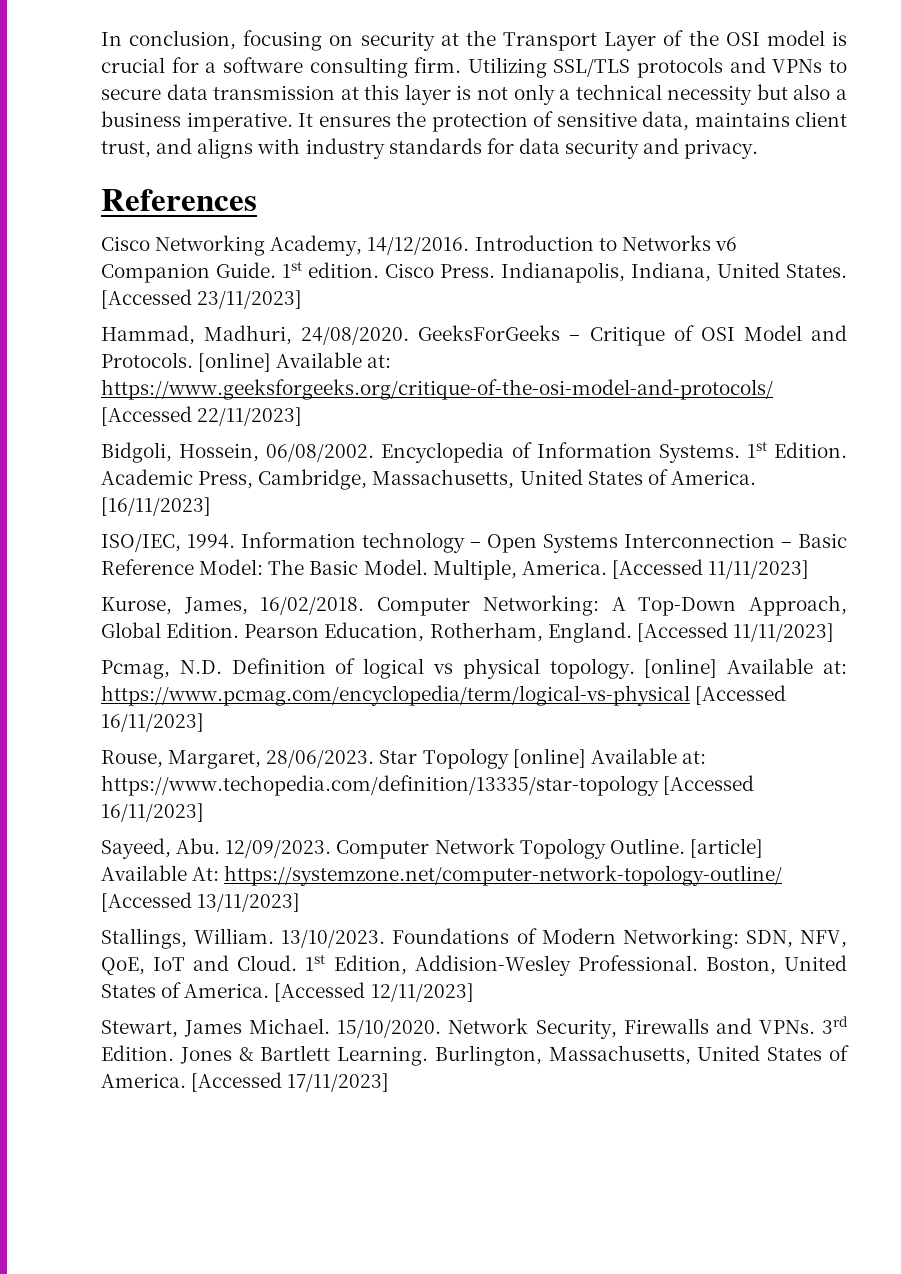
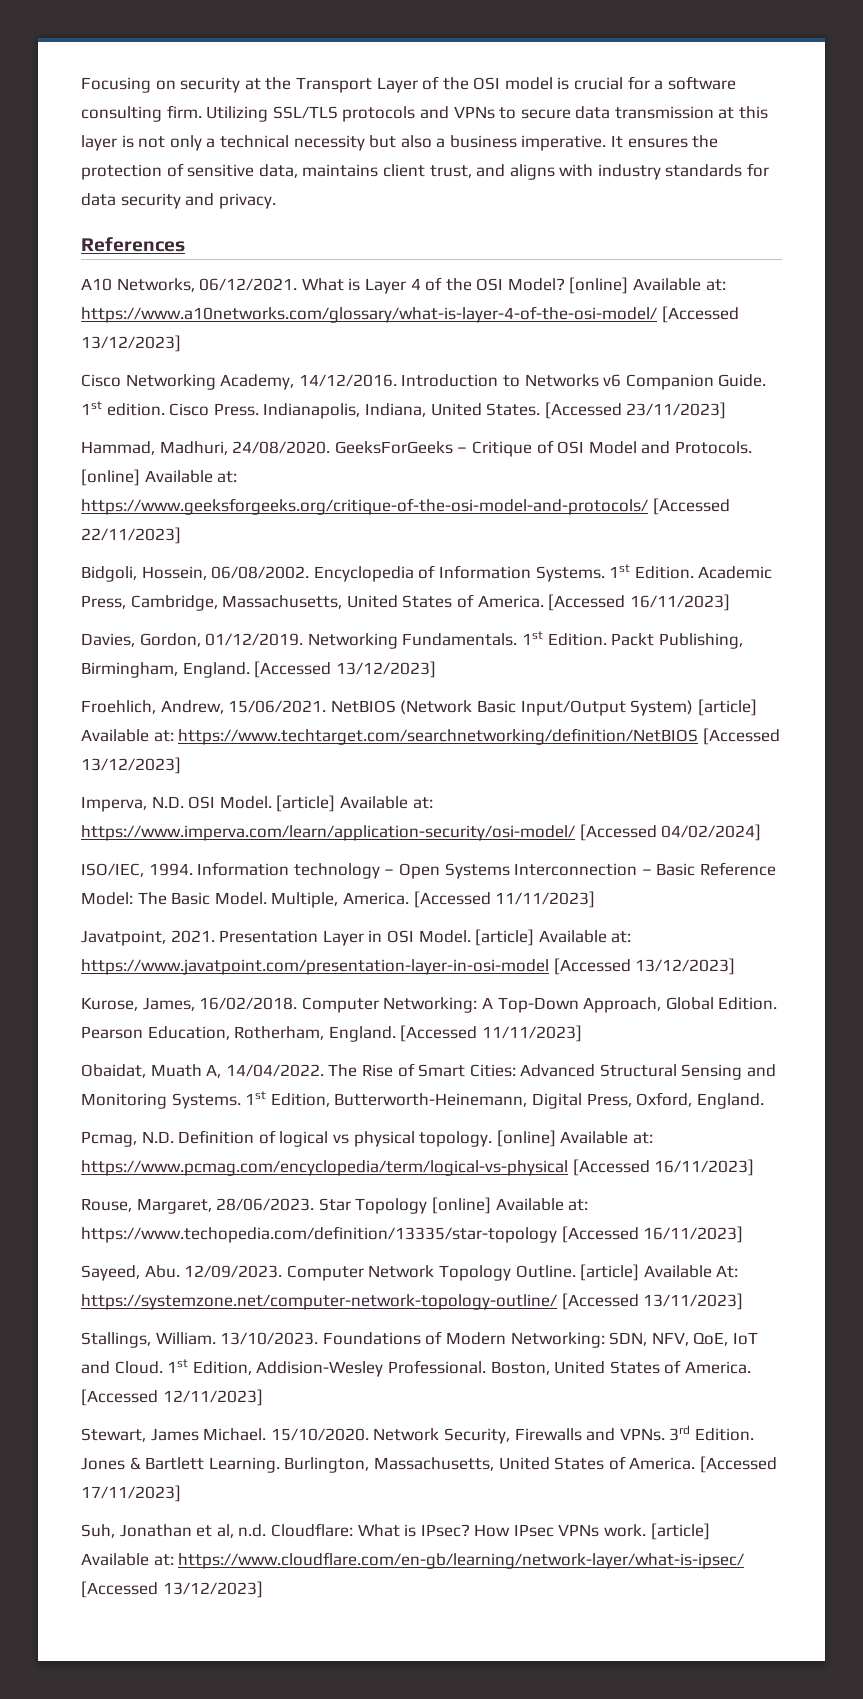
[101,30,323,51] In conclusion, focusing -> [81,77,151,93] Focusing
(257, 200) none -> [81,277,726,294] [81,306,739,323] [81,335,181,352] // A10 Networks, 06/12/2021. What is Layer 4 of the OSI Model? [online] Available at: https://www.a10networks.com/glossary/what-is-layer-4-of-the-osi-model/ [Accessed 13/12/2023]
[101,497,211,516] [16/11/2023] -> [548,594,730,611] [81,631,743,649] [81,661,436,678] [81,699,757,716] [81,728,780,745] [81,757,181,774] [81,795,433,812] [81,824,762,841] [Accessed 16/11/2023] // Davies, Gordon, 01/12/2019. Networking Fundamentals. 1st Edition. Packt Publishing, Birmingham, England. [Accessed 13/12/2023] // Froehlich, Andrew, 15/06/2021. NetBIOS (Network Basic Input/Output System) [article] Available at: https://www.techtarget.com/searchnetworking/definition/NetBIOS [Accessed 13/12/2023] // Imperva, N.D. OSI Model. [article] Available at: https://www.imperva.com/learn/application-security/osi-model/ [Accessed 04/02/2024]
(810, 569) none -> [81,929,632,946] [81,958,736,975] // Javatpoint, 2021. Presentation Layer in OSI Model. [article] Available at: https://www.javatpoint.com/presentation-layer-in-osi-model [Accessed 13/12/2023]
(834, 632) none -> [81,1063,777,1080] [81,1091,764,1109] // Obaidat, Muath A, 14/04/2022. The Rise of Smart Cities: Advanced Structural Sensing and Monitoring Systems. 1st Edition, Butterworth-Heinemann, Digital Press, Oxford, England.
(390, 1082) none -> [81,1523,710,1540] [81,1552,745,1569] [81,1581,263,1598] // Suh, Jonathan et al, n.d. Cloudflare: What is IPsec? How IPsec VPNs work. [article] Available at: https://www.cloudflare.com/en-gb/learning/network-layer/what-is-ipsec/ [Accessed 13/12/2023]

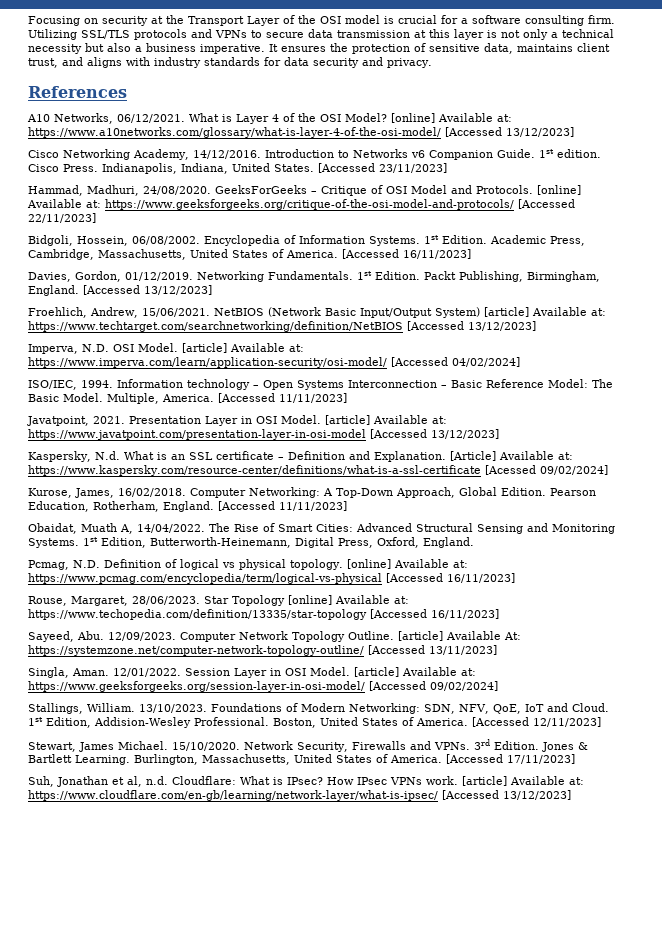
(736, 966) none -> [28,451,573,462] [28,465,608,476] // Kaspersky, N.d. What is an SSL certificate – Definition and Explanation. [Article] Available at: https://www.kaspersky.com/resource-center/definitions/what-is-a-ssl-certificate [Acessed 09/02/2024]
(744, 1301) none -> [28,667,476,678] [28,681,498,692] // Singla, Aman. 12/01/2022. Session Layer in OSI Model. [article] Available at: https://www.geeksforgeeks.org/session-layer-in-osi-model/ [Accessed 09/02/2024]

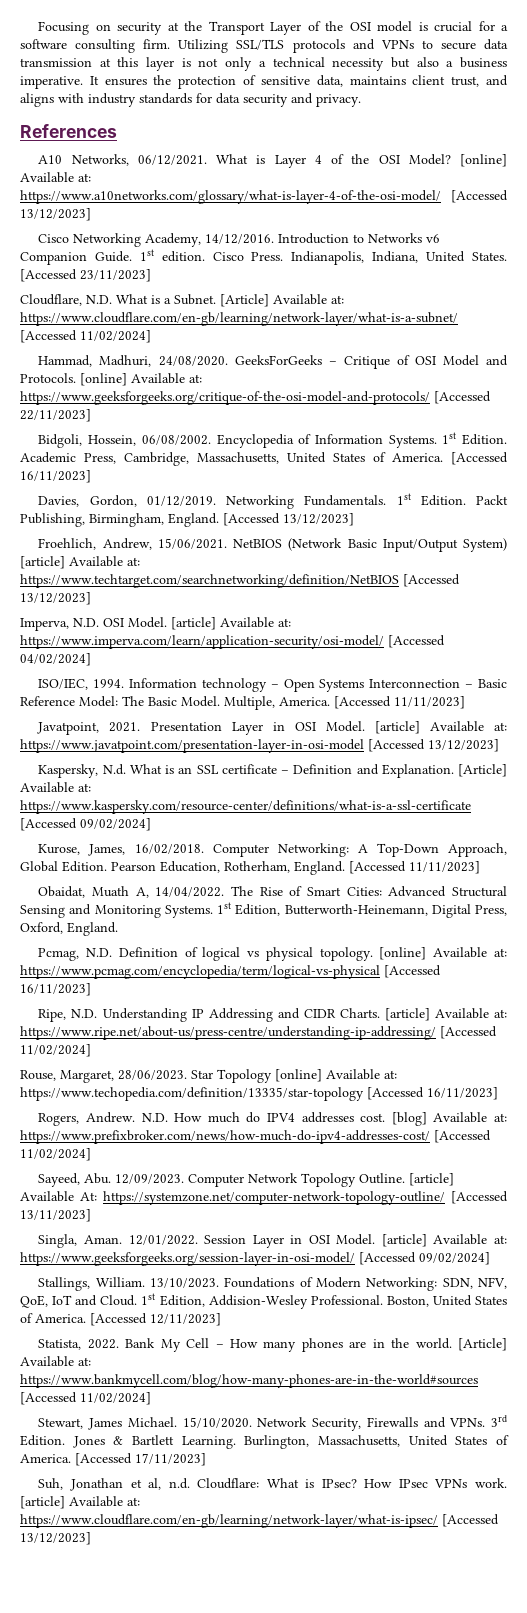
(447, 168) none -> [20,294,344,307] [20,312,458,326] [20,330,151,343] // Cloudflare, N.D. What is a Subnet. [Article] Available at: https://www.cloudflare.com/en-gb/learning/network-layer/what-is-a-subnet/ [Accessed 11/02/2024]
[484,465,536,475] [Acessed -> [20,818,77,831] [Accessed
(515, 578) none -> [38,1008,508,1022] [20,1026,497,1040] [20,1044,91,1057] // Ripe, N.D. Understanding IP Addressing and CIDR Charts. [article] Available at: https://www.ripe.net/about-us/press-centre/understanding-ip-addressing/ [Accessed 11/02/2024]
(499, 614) none -> [38,1112,507,1126] [20,1130,491,1144] [20,1148,91,1161] // Rogers, Andrew. N.D. How much do IPV4 addresses cost. [blog] Available at: https://www.prefixbroker.com/news/how-much-do-ipv4-addresses-cost/ [Accessed 11/02/2024]
(601, 722) none -> [38,1338,507,1352] [20,1356,91,1367] [20,1374,478,1388] [20,1392,151,1405] // Statista, 2022. Bank My Cell – How many phones are in the world. [Article] Available at: https://www.bankmycell.com/blog/how-many-phones-are-in-the-world#sources [Accessed 11/02/2024]

